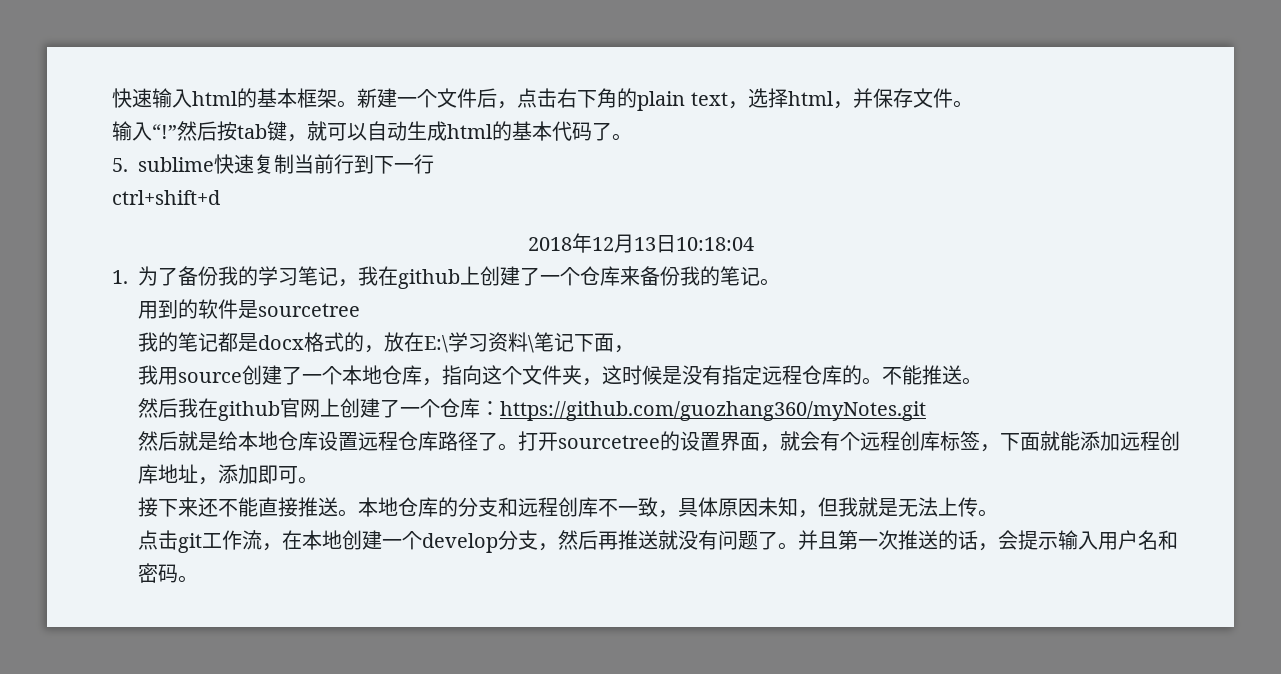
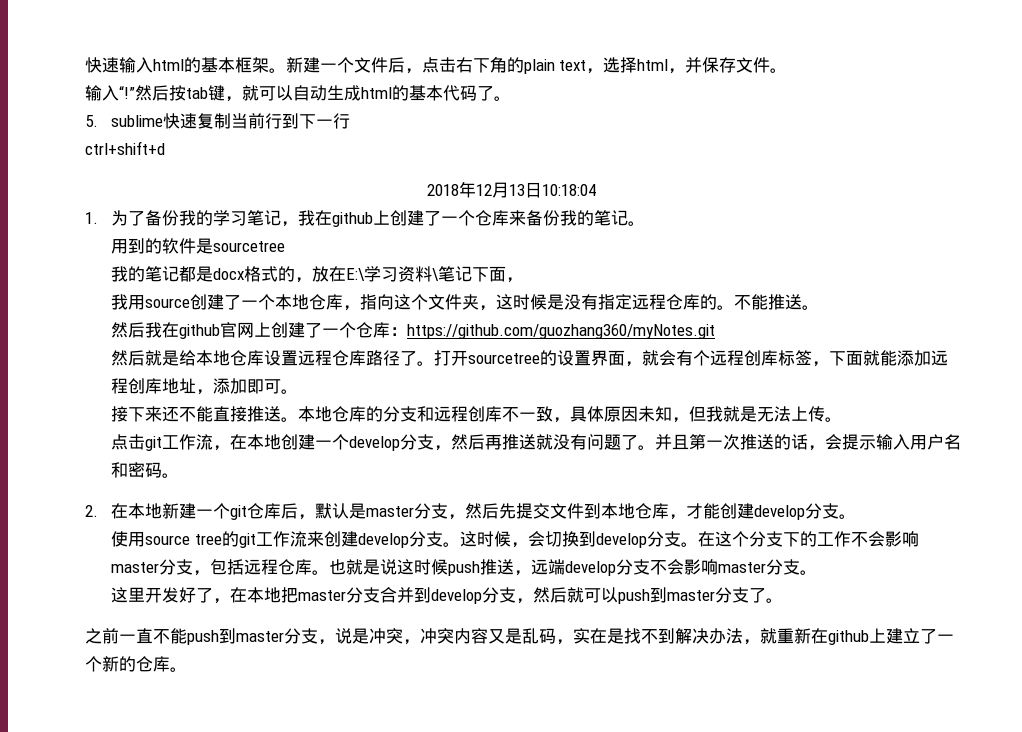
(198, 579) none -> [84,503,857,520] [111,531,919,548] [111,559,818,576] [111,587,784,604] [84,628,954,645] [84,656,187,672] // 2.在本地新建一个git仓库后，默认是master分支，然后先提交文件到本地仓库，才能创建develop分支。 // 使用source tree的git工作流来创建develop分支。这时候，会切换到develop分支。在这个分支下的工作不会影响master分支，包括远程仓库。也就是说这时候push推送，远端develop分支不会影响master分支。 // 这里开发好了，在本地把master分支合并到develop分支，然后就可以push到master分支了。 // 之前一直不能push到master分支，说是冲突，冲突内容又是乱码，实在是找不到解决办法，就重新在github上建立了一个新的仓库。

